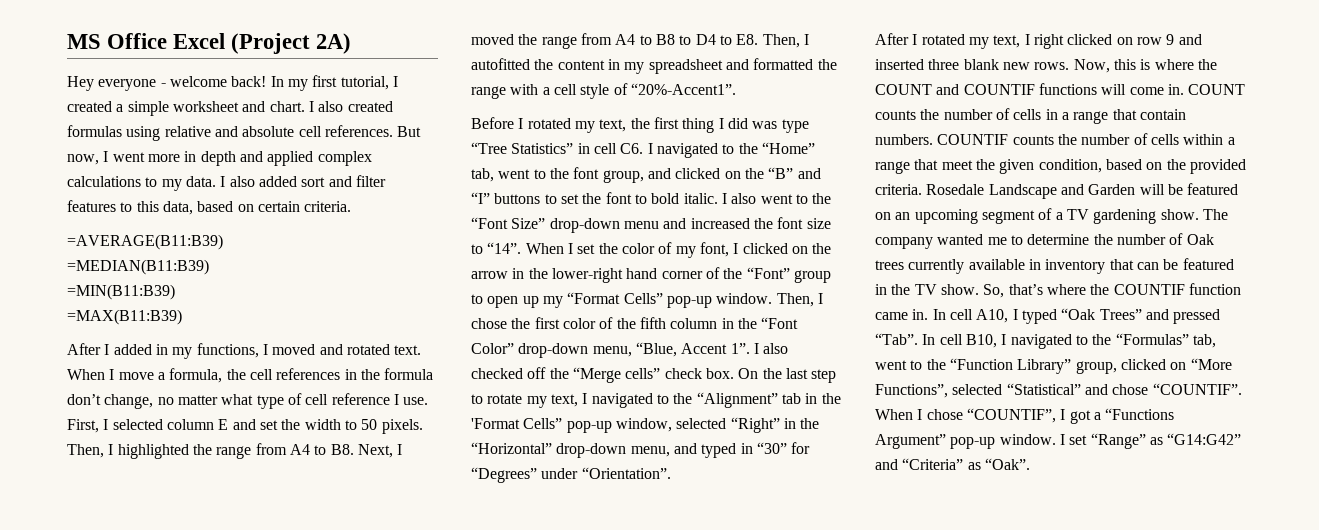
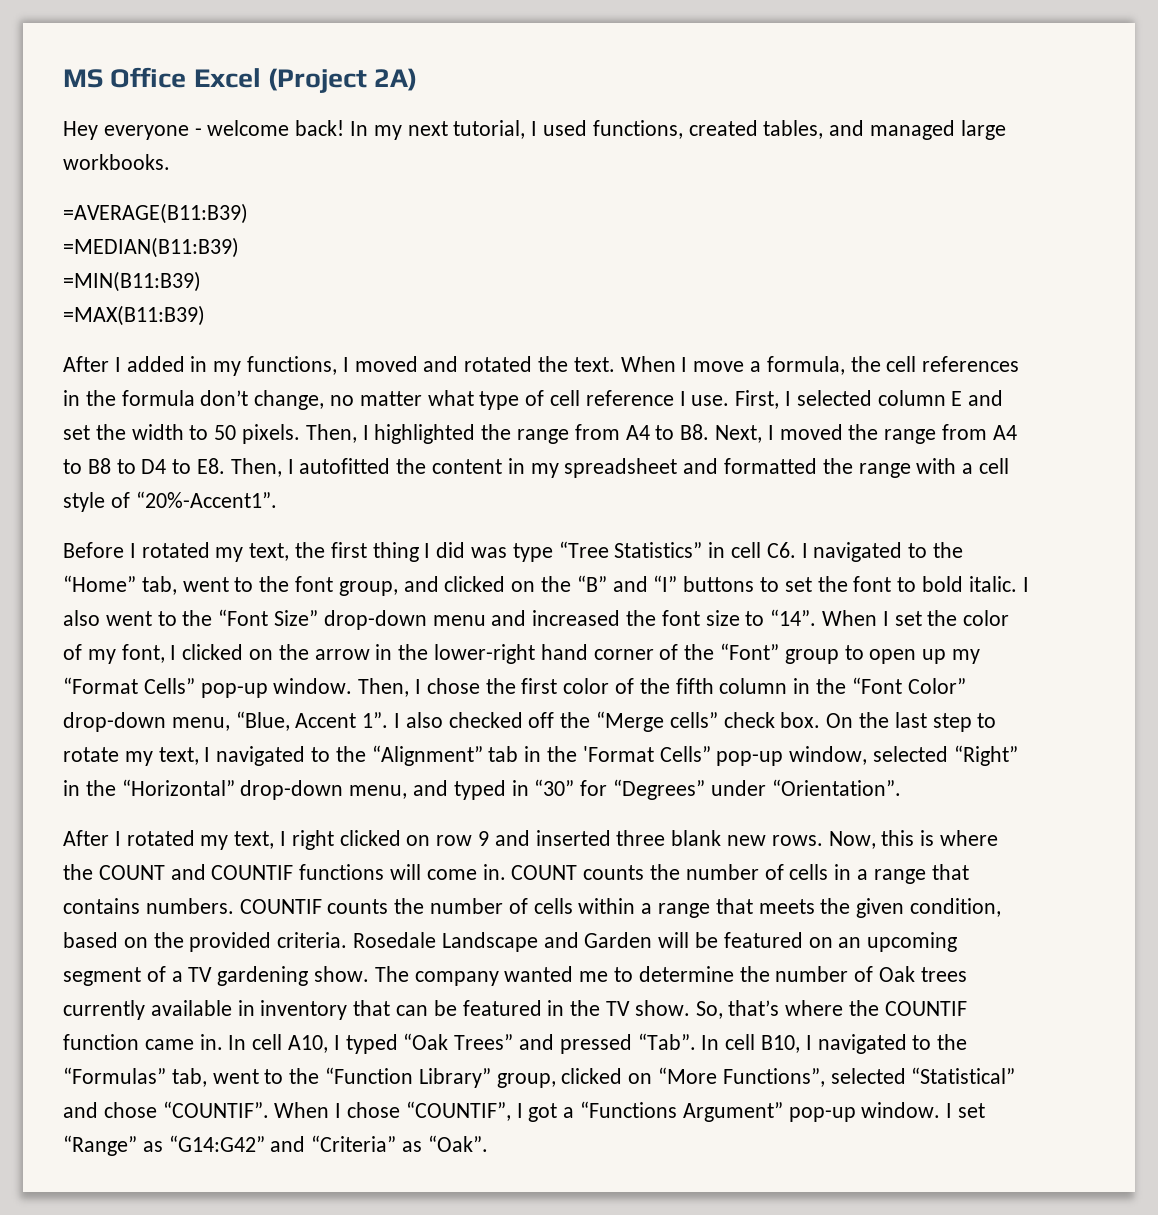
[312,75,338,87] first -> [407,121,448,136] next
[67,101,393,116] [67,125,422,141] [67,151,372,166] [67,175,386,191] [67,200,352,215] created a simple worksheet and chart. I also created formulas using relative and absolute cell references. But now, I went more in depth and applied complex calculations to my data. I also added sort and filter features to this data, based on certain criteria. -> [543,120,1006,140] [63,154,170,170] used functions, created tables, and managed large workbooks.
(390, 349) none -> [538,356,569,372] the
[1139,109,1186,120] contain -> [63,898,140,914] contains
[941,160,973,170] meet -> [758,899,815,914] meets

